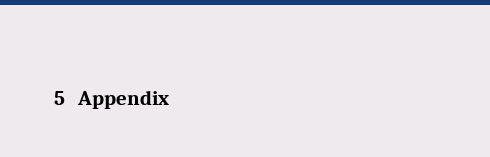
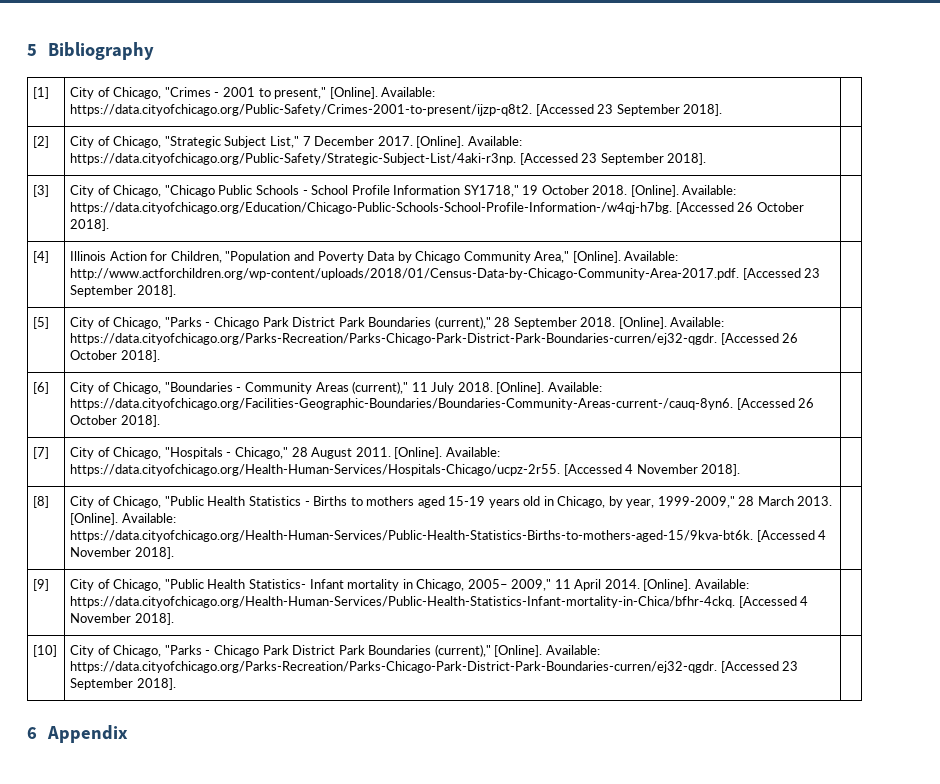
(65, 98) none -> [47,42,154,60] [33,87,50,99] [70,87,436,99] [70,104,723,116] [33,136,50,148] [70,136,522,148] [70,153,707,165] [33,185,50,197] [70,185,737,197] [70,202,804,214] [70,219,110,231] [33,251,50,263] [70,251,679,263] [70,268,821,280] [70,285,176,297] [33,317,50,329] [70,316,725,329] [70,333,799,345] [70,350,160,362] [33,382,50,394] [70,381,602,394] [70,398,815,410] [70,415,160,427] [33,447,50,459] [70,447,500,459] [70,464,741,476] [33,496,50,508] [70,496,833,508] [70,513,176,525] [70,530,827,542] [70,547,174,559] [33,579,50,591] [70,579,749,591] [70,596,809,608] [70,613,174,625] [33,645,58,657] [70,644,600,657] [70,661,799,673] [70,678,176,690] [27,727,37,739] Bibliography // [1] | City of Chicago, "Crimes - 2001 to present," [Online]. Available: https://data.cityofchicago.org/Public-Safety/Crimes-2001-to-present/ijzp-q8t2. [Accessed 23 September 2018]. | // [2] | City of Chicago, "Strategic Subject List," 7 December 2017. [Online]. Available: https://data.cityofchicago.org/Public-Safety/Strategic-Subject-List/4aki-r3np. [Accessed 23 September 2018]. | // [3] | City of Chicago, "Chicago Public Schools - School Profile Information SY1718," 19 October 2018. [Online]. Available: https://data.cityofchicago.org/Education/Chicago-Public-Schools-School-Profile-Information-/w4qj-h7bg. [Accessed 26 October 2018]. | // [4] | Illinois Action for Children, "Population and Poverty Data by Chicago Community Area," [Online]. Available: http://www.actforchildren.org/wp-content/uploads/2018/01/Census-Data-by-Chicago-Community-Area-2017.pdf. [Accessed 23 September 2018]. | // [5] | City of Chicago, "Parks - Chicago Park District Park Boundaries (current)," 28 September 2018. [Online]. Available: https://data.cityofchicago.org/Parks-Recreation/Parks-Chicago-Park-District-Park-Boundaries-curren/ej32-qgdr. [Accessed 26 October 2018]. | // [6] | City of Chicago, "Boundaries - Community Areas (current)," 11 July 2018. [Online]. Available: https://data.cityofchicago.org/Facilities-Geographic-Boundaries/Boundaries-Community-Areas-current-/cauq-8yn6. [Accessed 26 October 2018]. | // [7] | City of Chicago, "Hospitals - Chicago," 28 August 2011. [Online]. Available: https://data.cityofchicago.org/Health-Human-Services/Hospitals-Chicago/ucpz-2r55. [Accessed 4 November 2018]. | // [8] | City of Chicago, "Public Health Statistics - Births to mothers aged 15-19 years old in Chicago, by year, 1999-2009," 28 March 2013. [Online]. Available: https://data.cityofchicago.org/Health-Human-Services/Public-Health-Statistics-Births-to-mothers-aged-15/9kva-bt6k. [Accessed 4 November 2018]. | // [9] | City of Chicago, "Public Health Statistics- Infant mortality in Chicago, 2005– 2009," 11 April 2014. [Online]. Available: https://data.cityofchicago.org/Health-Human-Services/Public-Health-Statistics-Infant-mortality-in-Chica/bfhr-4ckq. [Accessed 4 November 2018]. | // [10] | City of Chicago, "Parks - Chicago Park District Park Boundaries (current)," [Online]. Available: https://data.cityofchicago.org/Parks-Recreation/Parks-Chicago-Park-District-Park-Boundaries-curren/ej32-qgdr. [Accessed 23 September 2018]. | // 6

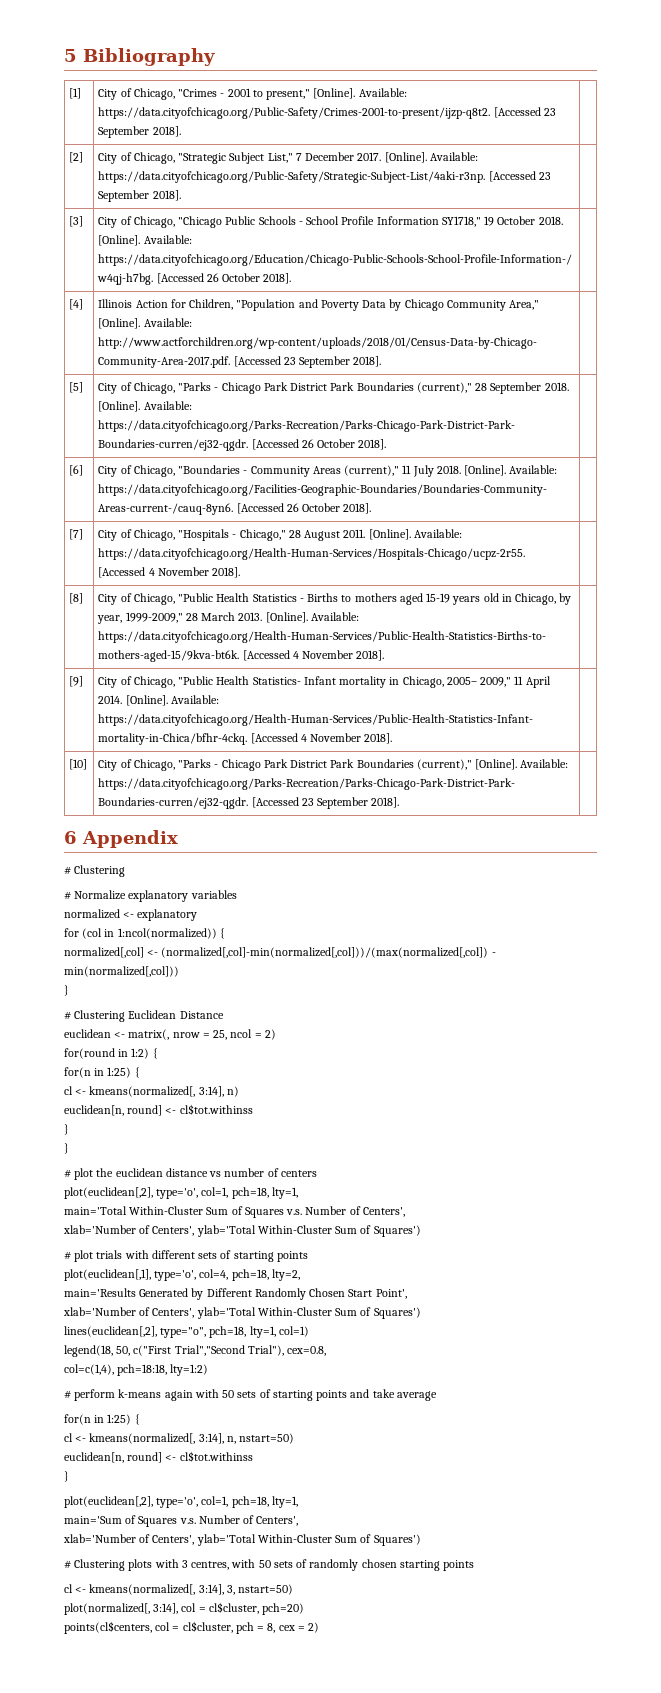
(128, 734) none -> [64,865,126,877] [64,890,237,902] [64,909,198,921] [64,928,225,939] [64,947,496,958] [64,966,179,977] [64,985,69,996] [64,1010,224,1022] [64,1029,276,1040] [64,1048,158,1059] [64,1067,140,1078] [64,1086,239,1097] [64,1104,253,1116] [64,1124,69,1135] [64,1143,69,1154] [64,1168,317,1180] [64,1187,298,1199] [64,1206,405,1218] [63,1225,421,1237] [64,1250,308,1262] [64,1269,300,1281] [64,1288,407,1300] [63,1307,421,1319] [64,1326,309,1338] [64,1345,327,1357] [64,1364,209,1376] [64,1389,437,1401] [64,1414,140,1425] [64,1433,295,1444] [64,1451,253,1463] [64,1471,69,1482] [64,1496,298,1508] [64,1515,299,1527] [63,1534,421,1546] [64,1559,475,1571] [64,1584,294,1595] [64,1602,305,1615] [64,1621,320,1634] // # Clustering // # Normalize explanatory variables // normalized <- explanatory // for (col in 1:ncol(normalized)) { // normalized[,col] <- (normalized[,col]-min(normalized[,col]))/(max(normalized[,col]) - min(normalized[,col])) // } // # Clustering Euclidean Distance // euclidean <- matrix(, nrow = 25, ncol = 2) // for(round in 1:2) { // for(n in 1:25) { // cl <- kmeans(normalized[, 3:14], n) // euclidean[n, round] <- cl$tot.withinss // } // } // # plot the euclidean distance vs number of centers // plot(euclidean[,2], type='o', col=1, pch=18, lty=1, // main='Total Within-Cluster Sum of Squares v.s. Number of Centers', // xlab='Number of Centers', ylab='Total Within-Cluster Sum of Squares') // # plot trials with different sets of starting points // plot(euclidean[,1], type='o', col=4, pch=18, lty=2, // main='Results Generated by Different Randomly Chosen Start Point', // xlab='Number of Centers', ylab='Total Within-Cluster Sum of Squares') // lines(euclidean[,2], type="o", pch=18, lty=1, col=1) // legend(18, 50, c("First Trial","Second Trial"), cex=0.8, // col=c(1,4), pch=18:18, lty=1:2) // # perform k-means again with 50 sets of starting points and take average // for(n in 1:25) { // cl <- kmeans(normalized[, 3:14], n, nstart=50) // euclidean[n, round] <- cl$tot.withinss // } // plot(euclidean[,2], type='o', col=1, pch=18, lty=1, // main='Sum of Squares v.s. Number of Centers', // xlab='Number of Centers', ylab='Total Within-Cluster Sum of Squares') // # Clustering plots with 3 centres, with 50 sets of randomly chosen starting points // cl <- kmeans(normalized[, 3:14], 3, nstart=50) // plot(normalized[, 3:14], col = cl$cluster, pch=20) // points(cl$centers, col = cl$cluster, pch = 8, cex = 2)

